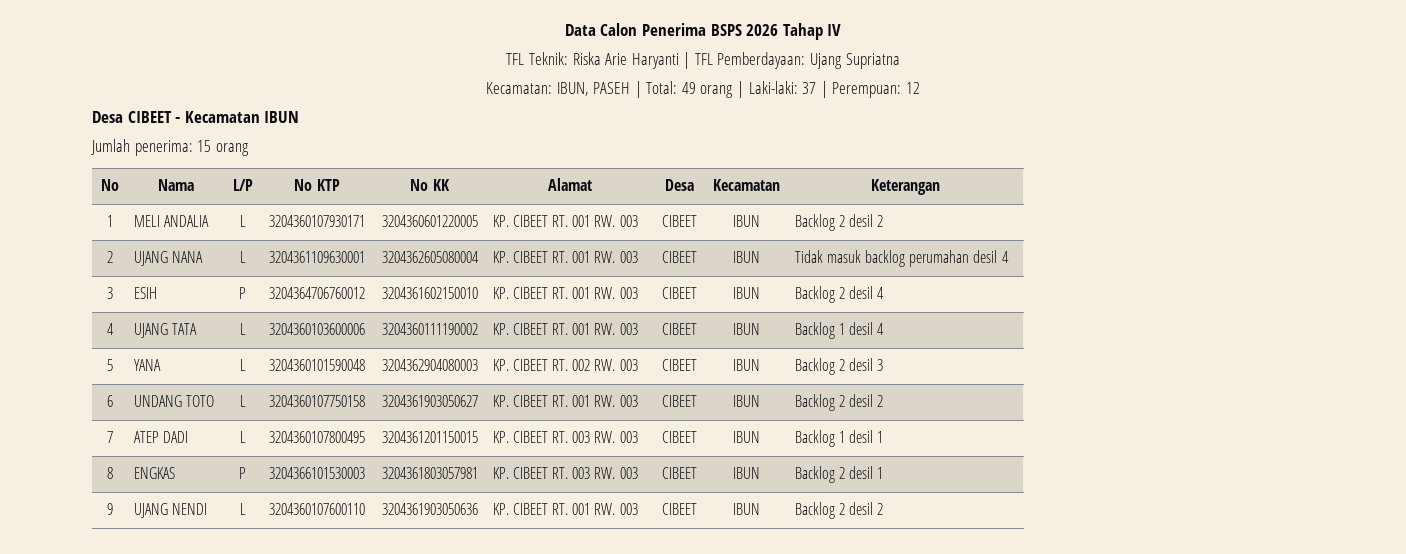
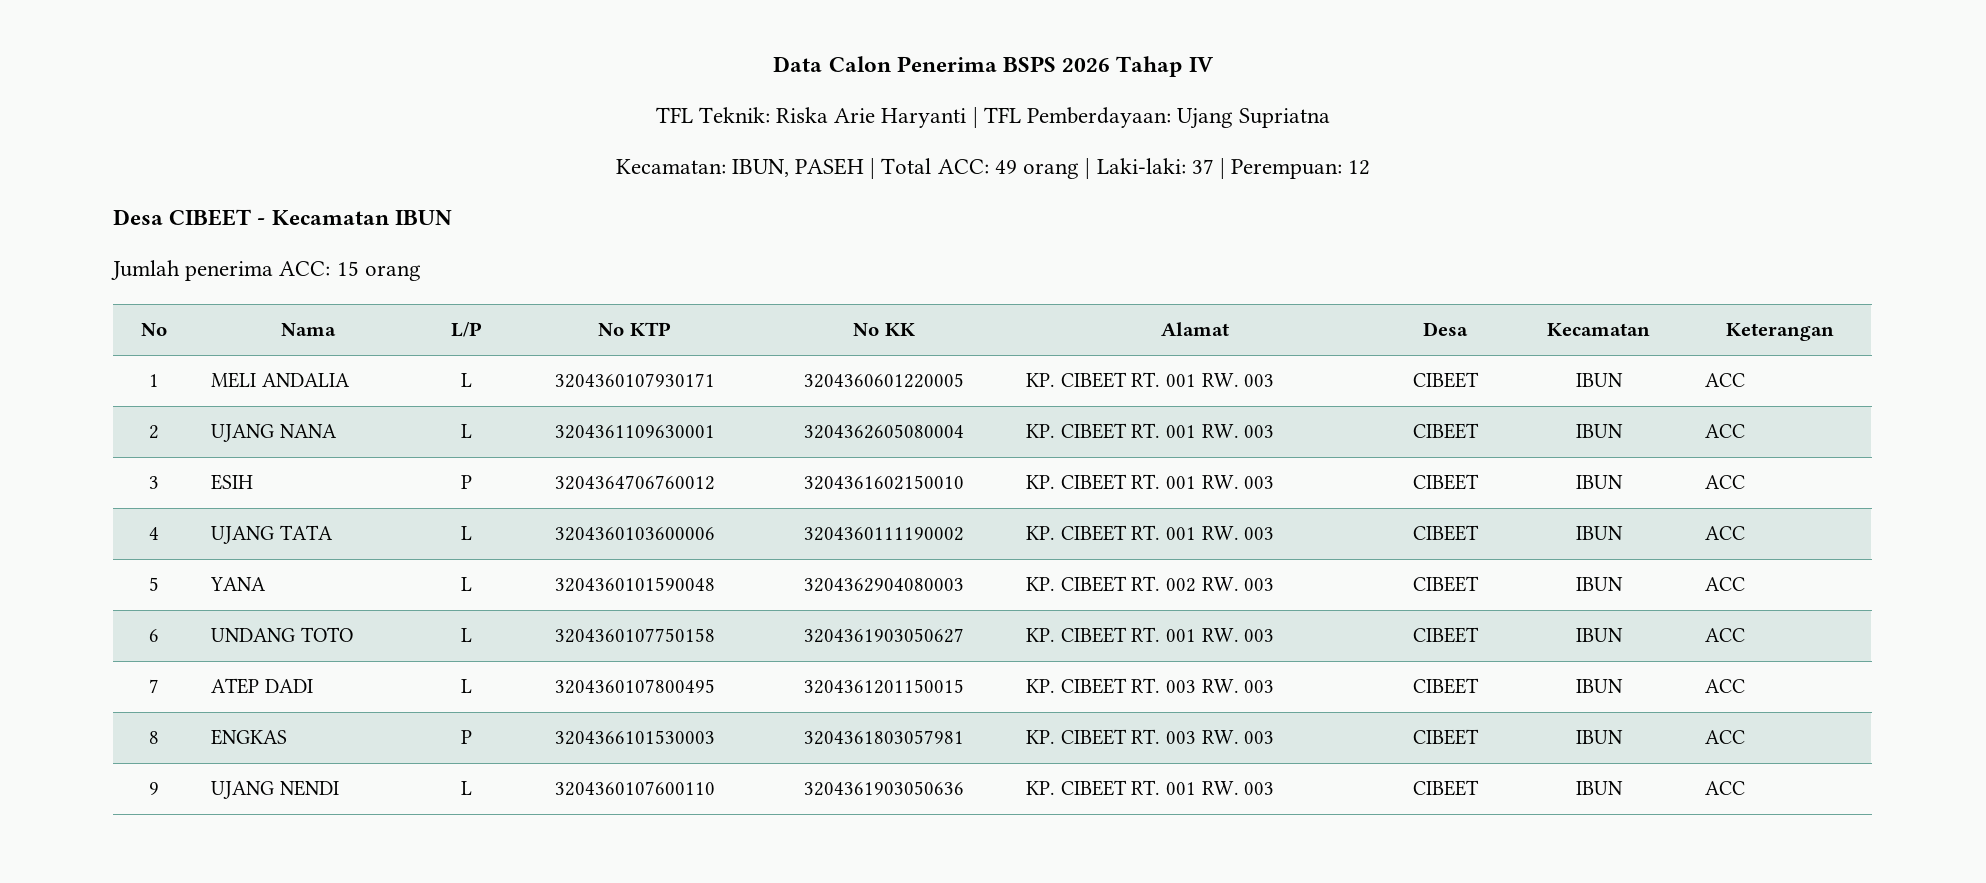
[646,81,678,94] Total: -> [881,158,989,174] Total ACC:
[134,140,193,156] penerima: -> [185,261,331,281] penerima ACC:
[794,214,884,231] Backlog 2 desil 2 -> [1705,373,1746,387] ACC
[794,250,1009,267] Tidak masuk backlog perumahan desil 4 -> [1705,424,1746,438] ACC
[794,286,885,303] Backlog 2 desil 4 -> [1705,475,1746,489] ACC
[794,322,885,339] Backlog 1 desil 4 -> [1705,526,1746,540] ACC
[794,358,884,375] Backlog 2 desil 3 -> [1705,577,1746,591] ACC
[794,394,884,411] Backlog 2 desil 2 -> [1705,628,1746,642] ACC
[794,430,884,447] Backlog 1 desil 1 -> [1705,679,1746,693] ACC
[794,466,884,483] Backlog 2 desil 1 -> [1705,730,1746,744] ACC
[794,502,884,519] Backlog 2 desil 2 -> [1705,781,1746,795] ACC

